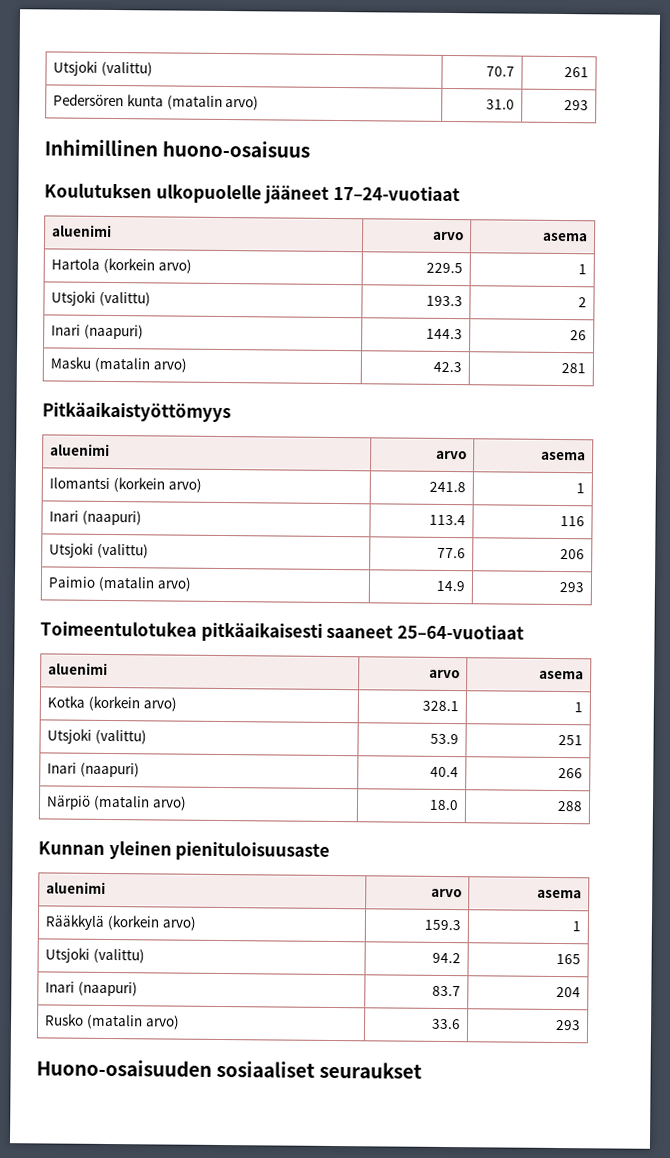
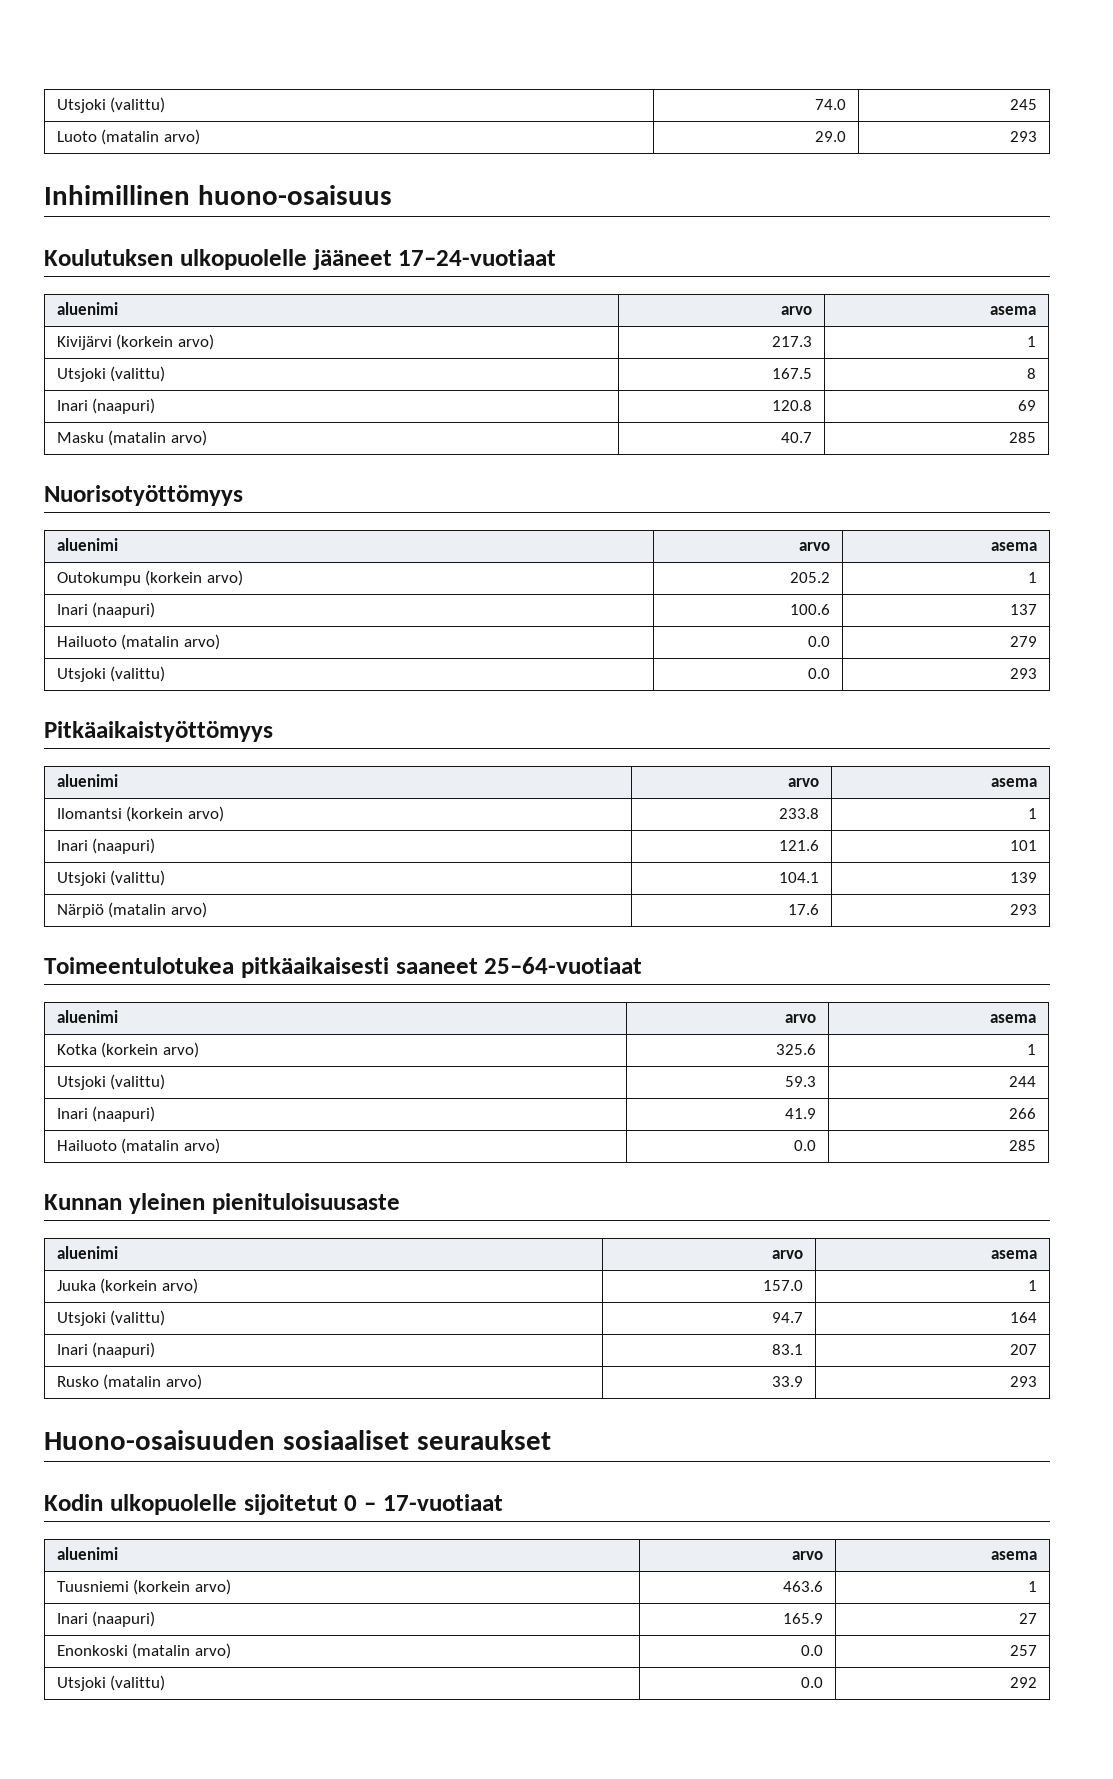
[53,60,153,77] [485,66,515,77] [563,67,589,78] [53,93,260,111] [485,99,515,110] Utsjoki (valittu) | 70.7 | 261 // Pedersören kunta (matalin arvo) | 31.0 -> [56,97,166,113] [815,99,847,110] [1010,99,1038,110] [56,129,200,145] [815,131,847,142] Utsjoki (valittu) | 74.0 | 245 // Luoto (matalin arvo) | 29.0
[51,257,192,274] [425,262,463,274] [577,264,587,275] [51,290,151,307] [425,295,463,307] [577,297,587,308] [51,324,144,340] [425,328,463,340] [569,330,587,341] Hartola (korkein arvo) | 229.5 | 1 // Utsjoki (valittu) | 193.3 | 2 // Inari (naapuri) | 144.3 | 26 -> [56,334,214,350] [772,336,813,347] [1027,336,1037,347] [56,366,166,382] [772,368,813,379] [1027,368,1037,379] [56,398,156,414] [772,400,813,411] [1018,400,1037,411] Kivijärvi (korkein arvo) | 217.3 | 1 // Utsjoki (valittu) | 167.5 | 8 // Inari (naapuri) | 120.8 | 69
[432,361,462,373] [560,363,586,374] 42.3 | 281 -> [781,432,813,443] [1009,432,1037,443] [44,485,243,506] [56,538,118,551] [799,542,831,551] [991,542,1038,551] [56,570,243,586] [790,572,831,583] [1028,572,1038,583] [56,602,156,618] [790,604,831,615] [1010,604,1038,615] [56,634,220,650] [808,636,831,647] [1010,636,1038,647] [56,666,166,682] [808,668,831,679] [1010,668,1038,679] 40.7 | 285 // Nuorisotyöttömyys // aluenimi | arvo | asema // Outokumpu (korkein arvo) | 205.2 | 1 // Inari (naapuri) | 100.6 | 137 // Hailuoto (matalin arvo) | 0.0 | 279 // Utsjoki (valittu) | 0.0 | 293
[428,481,466,493] [575,483,585,494] [49,510,142,526] [428,514,466,526] [559,515,585,527] [49,542,149,559] [436,547,466,559] [559,548,585,560] [48,576,192,592] [435,580,465,592] 241.8 | 1 // Inari (naapuri) | 113.4 | 116 // Utsjoki (valittu) | 77.6 | 206 // Paimio (matalin arvo) | 14.9 -> [779,808,820,819] [1028,808,1038,819] [56,838,156,854] [779,840,820,851] [1010,840,1038,851] [56,870,166,886] [779,872,820,883] [1010,872,1038,883] [56,902,207,918] [788,904,820,915] 233.8 | 1 // Inari (naapuri) | 121.6 | 101 // Utsjoki (valittu) | 104.1 | 139 // Närpiö (matalin arvo) | 17.6
[421,700,459,712] [573,702,583,713] [47,728,147,745] [429,733,459,745] [557,734,583,746] [47,762,140,778] [429,766,459,778] 328.1 | 1 // Utsjoki (valittu) | 53.9 | 251 // Inari (naapuri) | 40.4 -> [776,1044,817,1055] [1027,1044,1037,1055] [56,1074,166,1090] [785,1076,817,1087] [1009,1076,1037,1087] [56,1106,156,1122] [785,1108,817,1119] 325.6 | 1 // Utsjoki (valittu) | 59.3 | 244 // Inari (naapuri) | 41.9
[46,795,187,811] [428,799,459,811] [556,800,583,812] Närpiö (matalin arvo) | 18.0 | 288 -> [56,1138,220,1154] [794,1140,817,1151] [1009,1140,1037,1151] Hailuoto (matalin arvo) | 0.0 | 285
[45,914,196,931] [423,919,461,931] [571,921,581,932] [45,947,145,964] [431,952,461,964] [555,953,581,965] [45,981,138,997] [431,985,461,997] [555,986,581,998] Rääkkylä (korkein arvo) | 159.3 | 1 // Utsjoki (valittu) | 94.2 | 165 // Inari (naapuri) | 83.7 | 204 -> [56,1278,198,1294] [763,1280,804,1291] [1028,1280,1038,1291] [56,1310,166,1326] [772,1312,804,1323] [1010,1312,1038,1323] [56,1342,156,1358] [772,1344,804,1355] [1010,1344,1038,1355] Juuka (korkein arvo) | 157.0 | 1 // Utsjoki (valittu) | 94.7 | 164 // Inari (naapuri) | 83.1 | 207
[430,1018,461,1030] 33.6 -> [772,1376,804,1387] 33.9
(423, 1070) none -> [44,1494,503,1515] [56,1547,118,1560] [792,1551,824,1560] [991,1551,1038,1560] [56,1579,231,1595] [783,1581,824,1592] [1028,1581,1038,1592] [56,1611,156,1627] [783,1613,824,1624] [1019,1613,1038,1624] [56,1643,231,1659] [801,1645,824,1656] [1010,1645,1038,1656] [56,1675,166,1691] [801,1677,824,1688] [1010,1677,1038,1688] // Kodin ulkopuolelle sijoitetut 0 – 17-vuotiaat // aluenimi | arvo | asema // Tuusniemi (korkein arvo) | 463.6 | 1 // Inari (naapuri) | 165.9 | 27 // Enonkoski (matalin arvo) | 0.0 | 257 // Utsjoki (valittu) | 0.0 | 292

